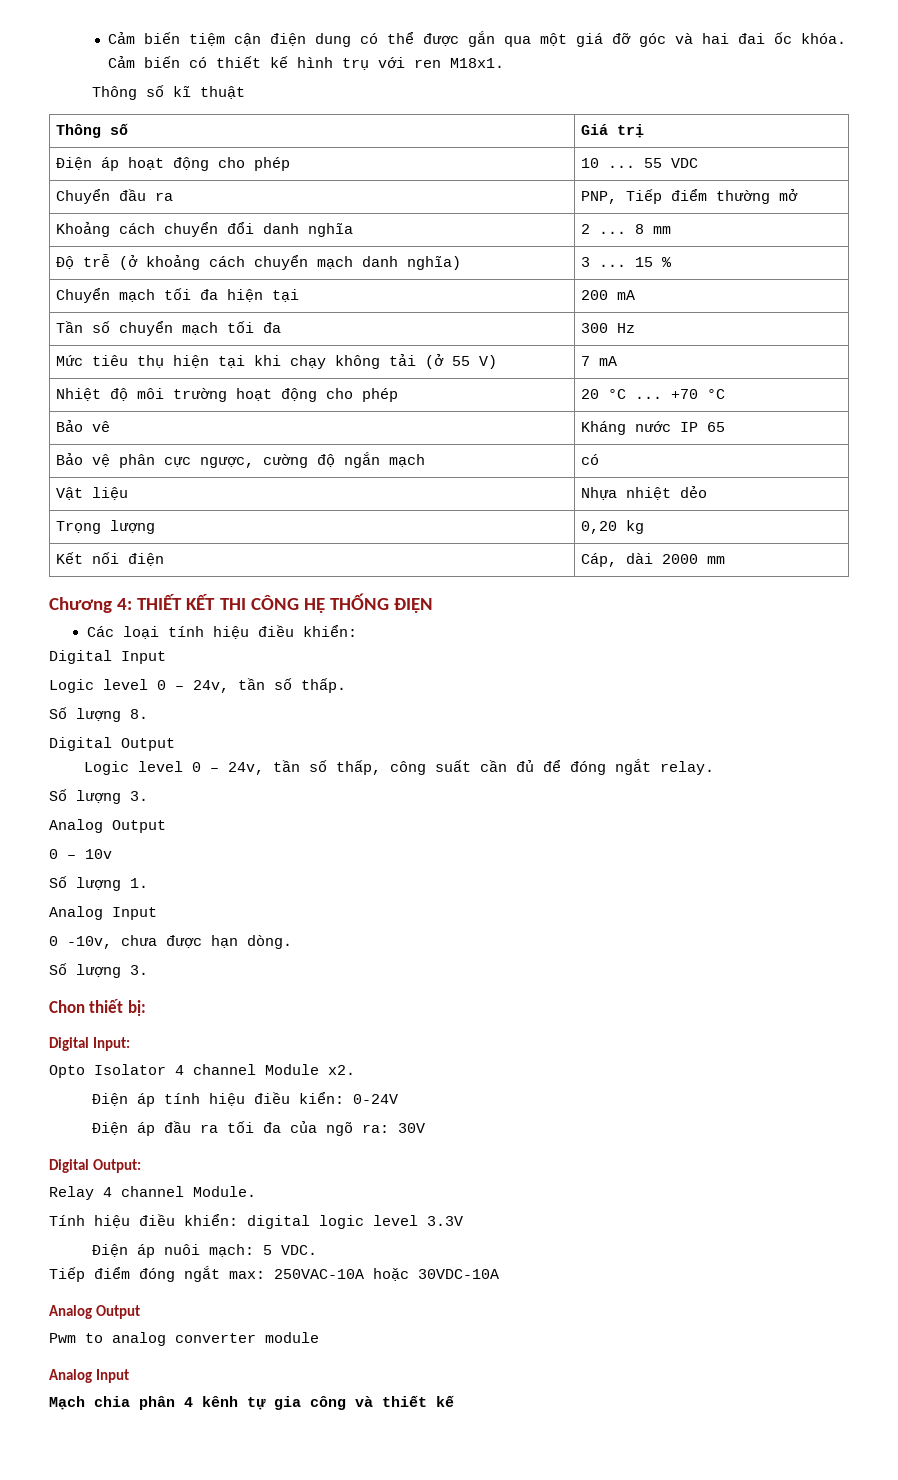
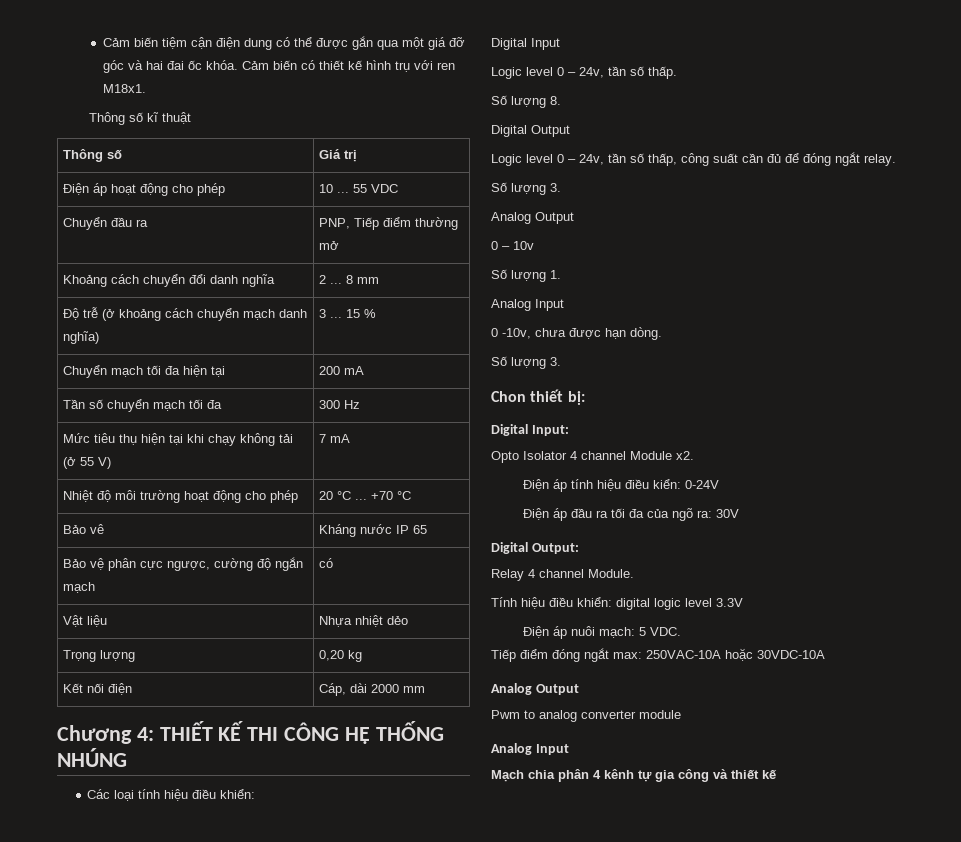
[186,594,216,610] KẾT -> [218,721,244,741] KẾ
[394,598,434,613] ĐIỆN -> [57,748,127,767] NHÚNG

